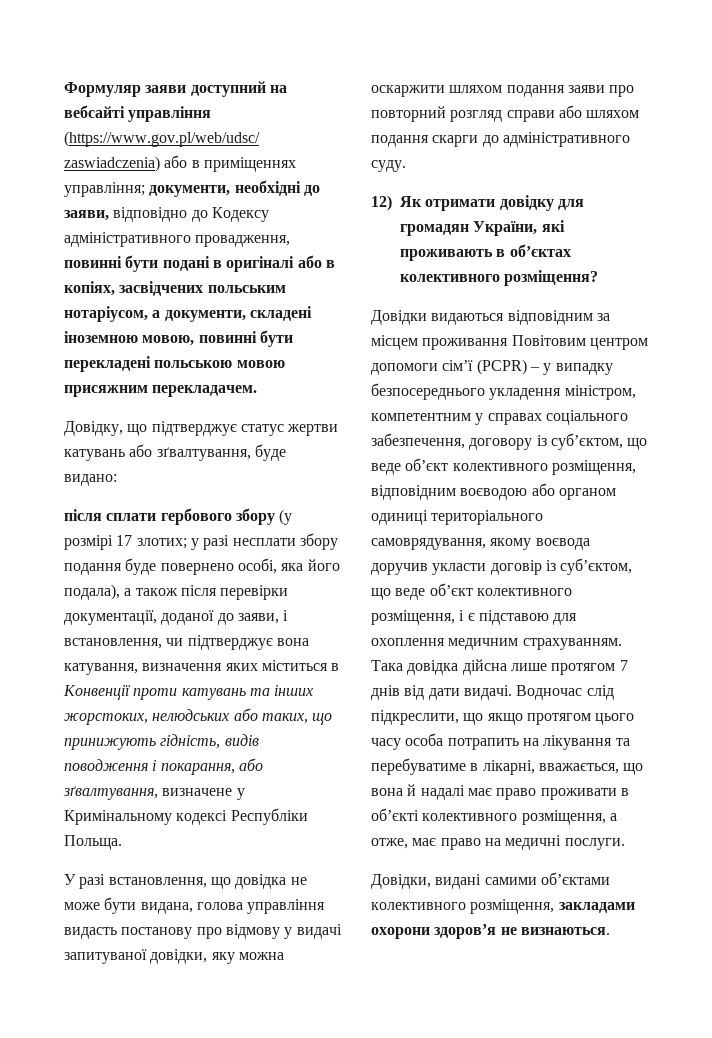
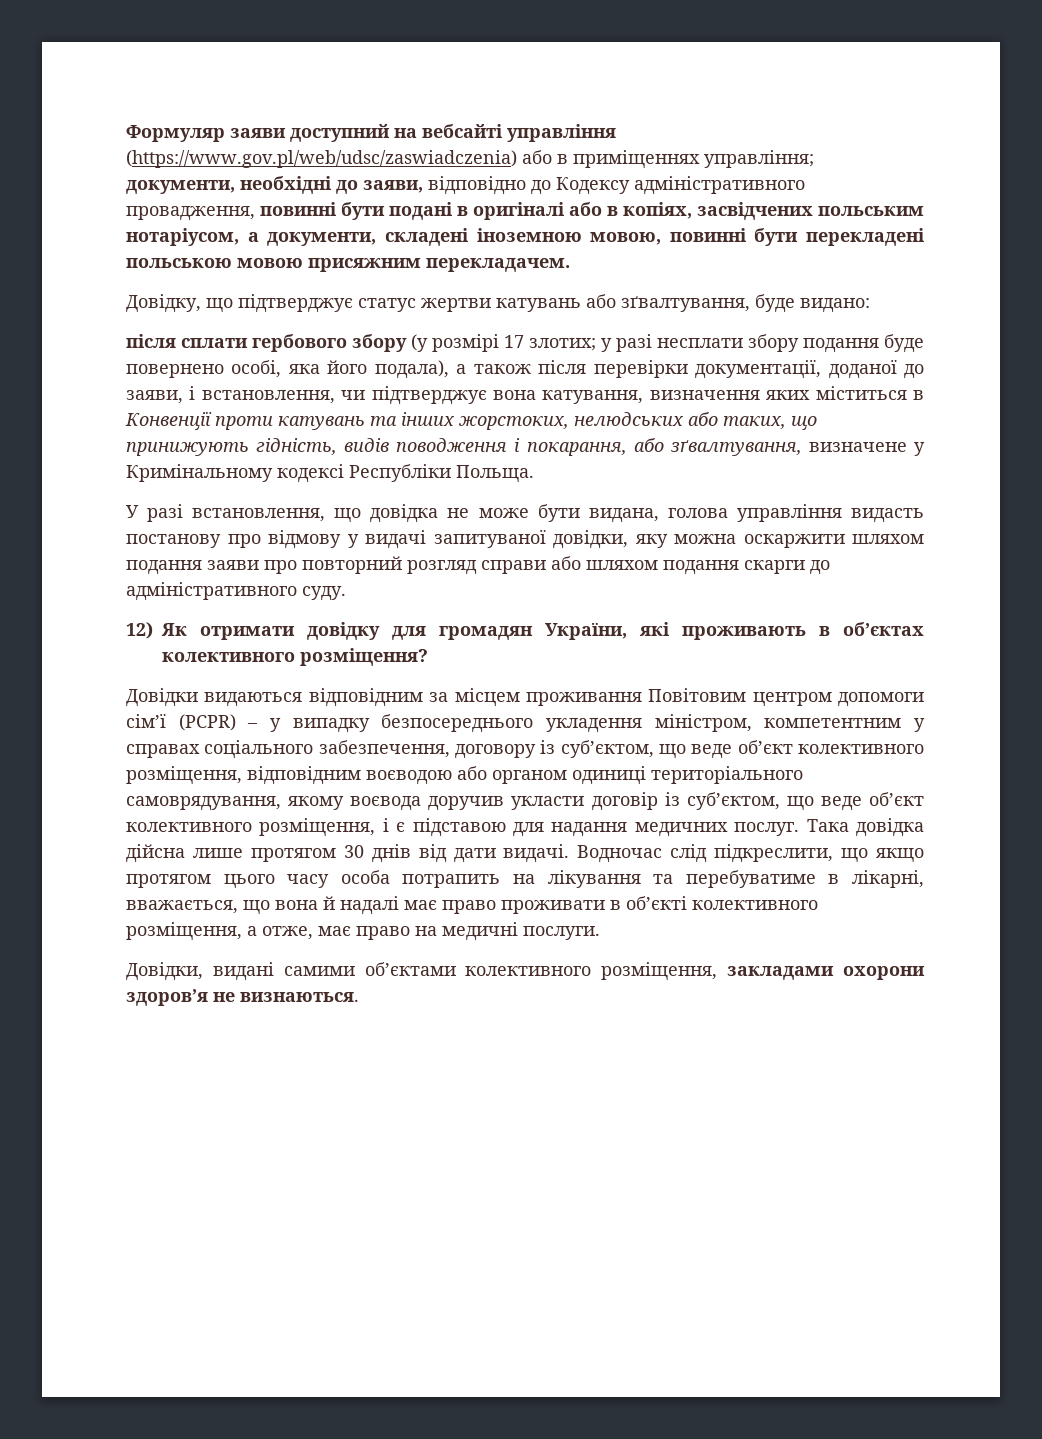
[371,638,622,650] охоплення медичним страхуванням. -> [551,822,800,837] надання медичних послуг.
[619,660,628,671] 7 -> [343,845,364,858] 30

